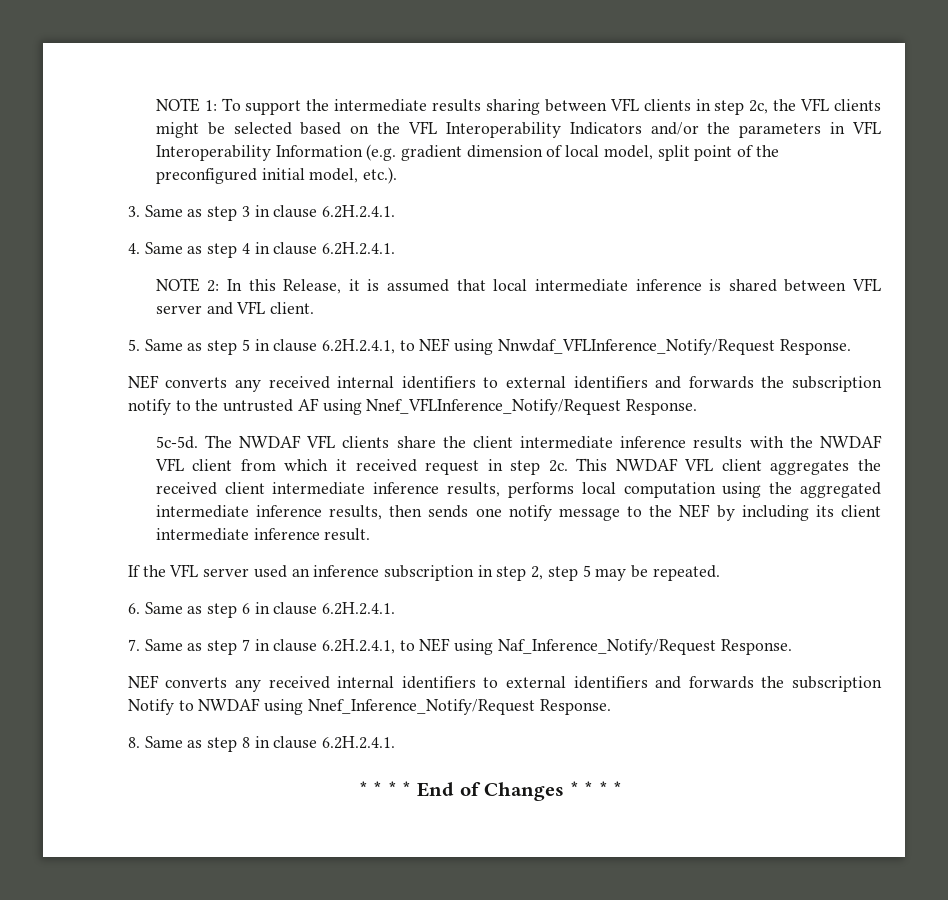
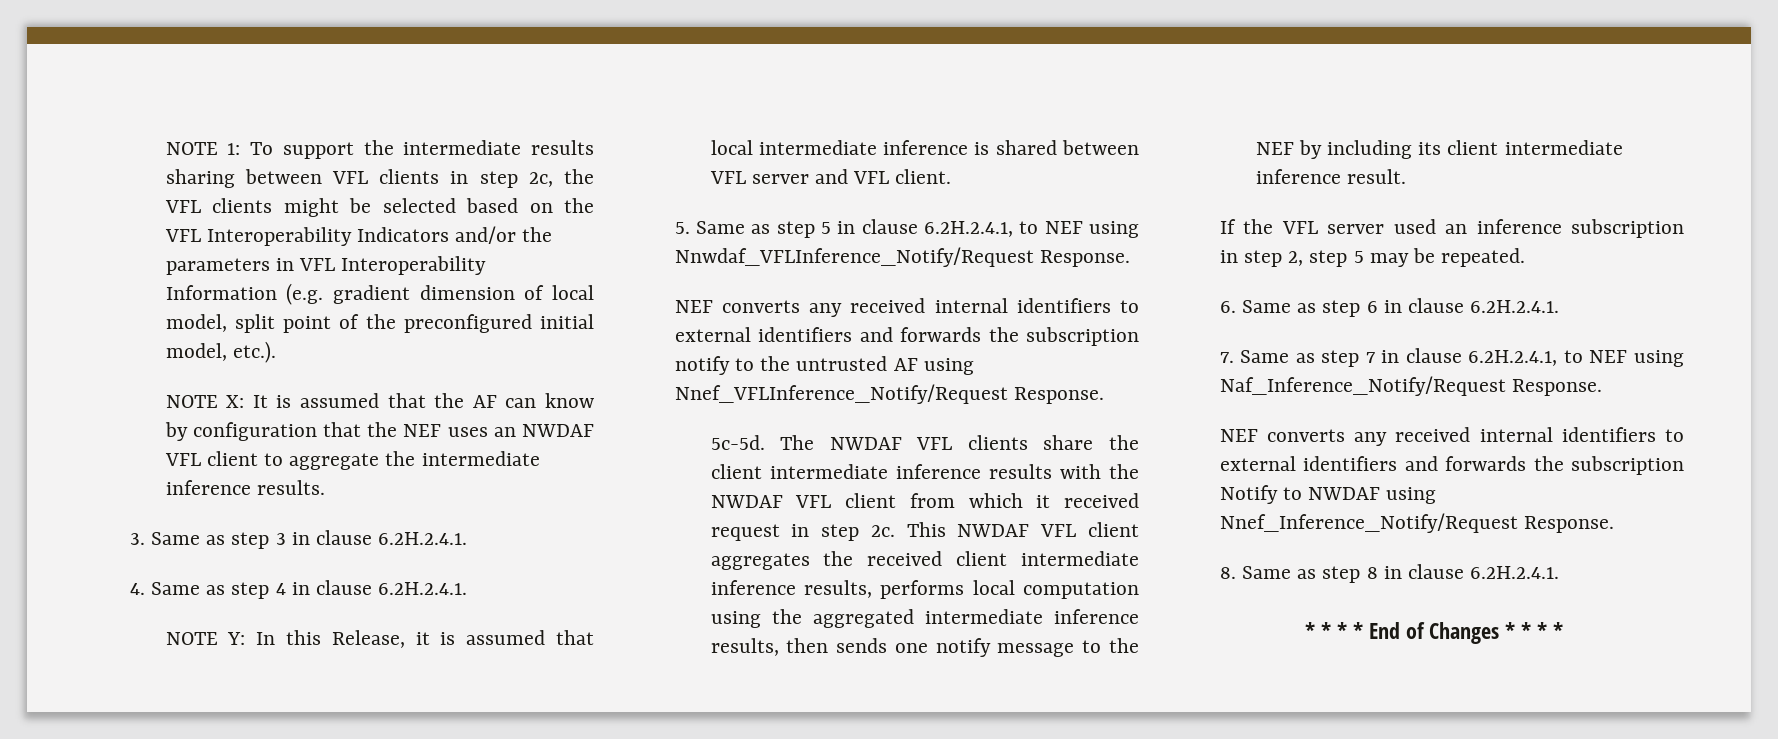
(397, 175) none -> [165,393,594,408] [164,422,594,441] [164,451,540,470] [165,480,325,495] // NOTE X: It is assumed that the AF can know by configuration that the NEF uses an NWDAF VFL client to aggregate the intermediate inference results.
[207,280,220,292] 2: -> [227,632,246,645] Y:

